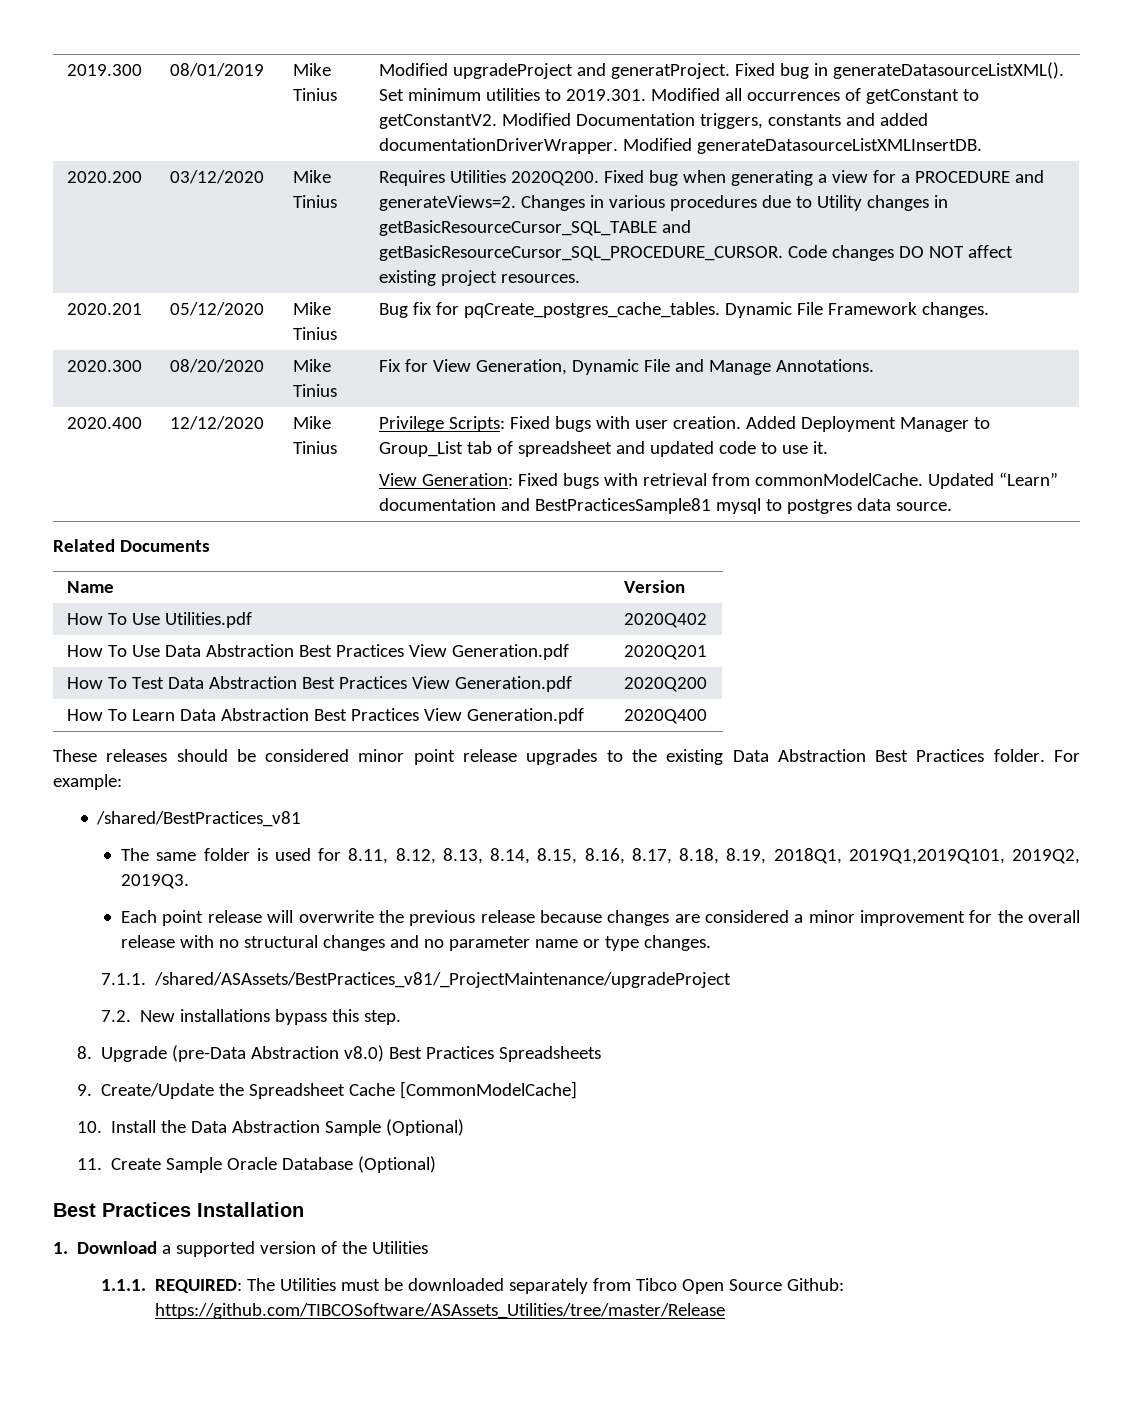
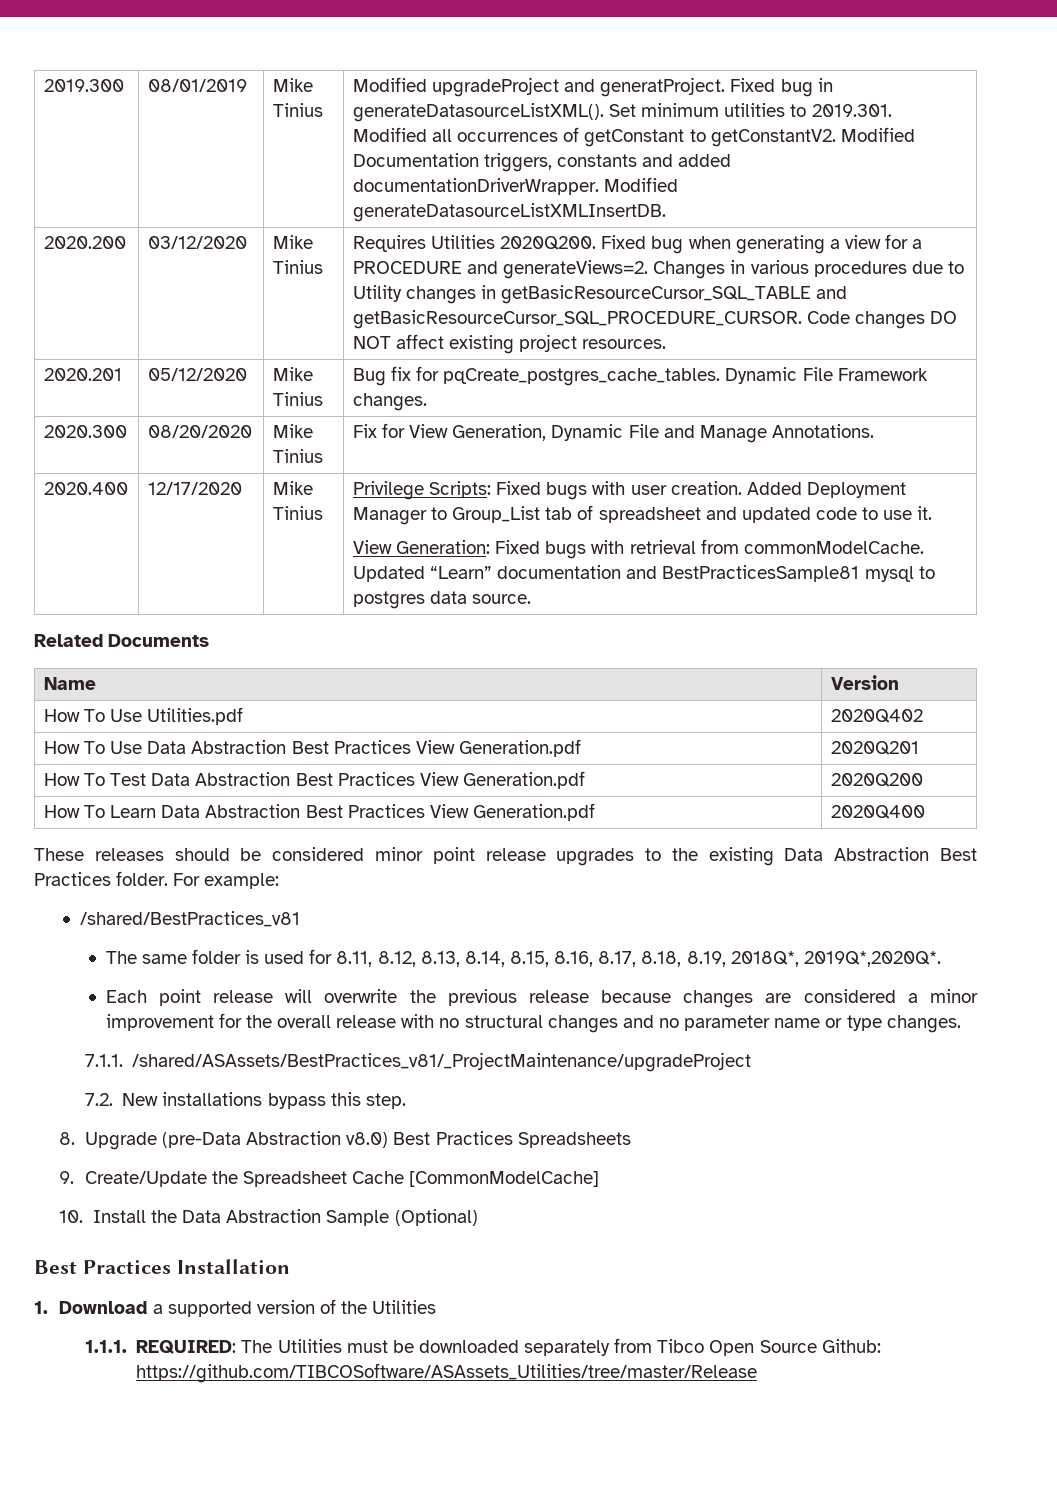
[169,416,264,430] 12/12/2020 -> [147,482,242,495] 12/17/2020
[773,848,1080,864] [121,874,190,889] 2018Q1, 2019Q1,2019Q101, 2019Q2, 2019Q3. -> [730,951,941,967] 2018Q*, 2019Q*,2020Q*.
[76,1156,437,1173] // 11. Create Sample Oracle Database (Optional) -> (478, 1217) none

